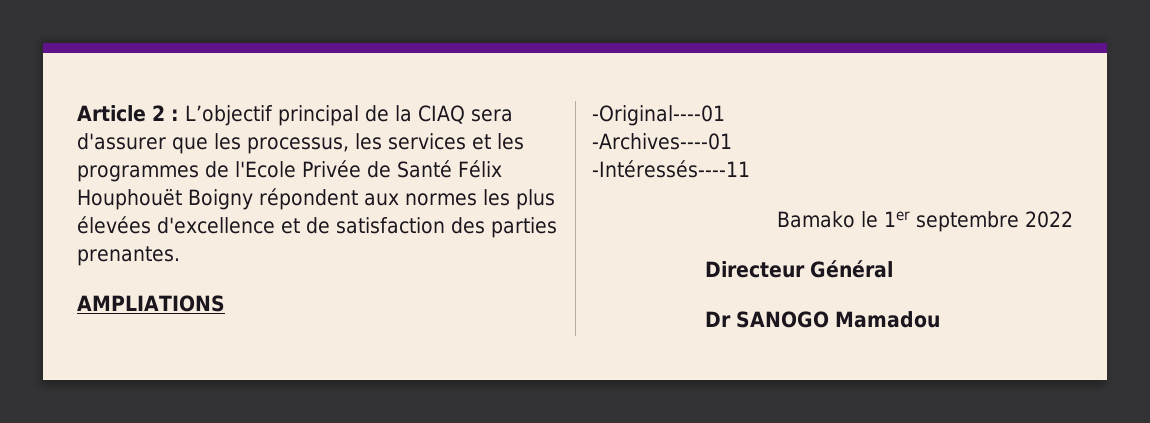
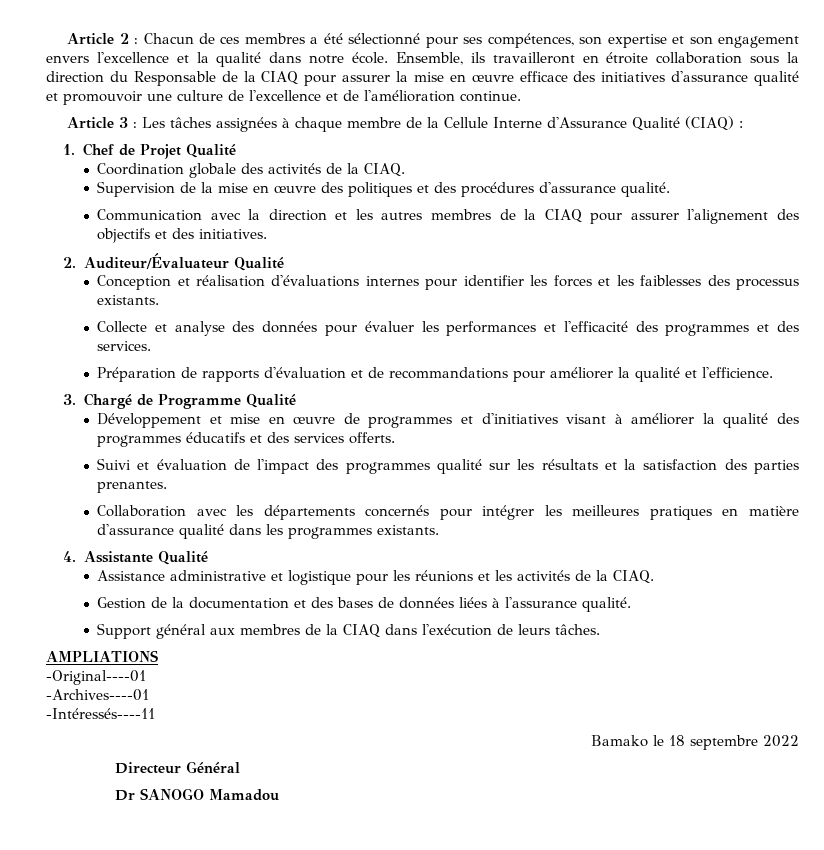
[185,105,513,126] [77,133,524,154] [77,160,502,182] [77,188,555,210] [77,216,557,238] [77,246,180,266] L’objectif principal de la CIAQ sera d'assurer que les processus, les services et les programmes de l'Ecole Privée de Santé Félix Houphouët Boigny répondent aux normes les plus élevées d'excellence et de satisfaction des parties prenantes. -> [143,33,800,48] [46,52,800,67] [46,71,799,86] [46,90,521,105] [67,116,744,132] [63,143,236,159] [97,163,406,178] [97,181,671,197] [97,209,799,224] [97,228,268,243] [63,253,284,271] [97,275,799,290] [97,295,160,305] [97,321,799,336] [97,341,152,351] [97,367,774,382] [63,393,296,409] [97,413,799,428] [97,432,396,447] [97,458,799,474] [97,481,168,493] [97,505,799,520] [97,524,440,539] [63,551,208,565] [97,570,655,585] [97,597,632,612] [97,623,601,639] Chacun de ces membres a été sélectionné pour ses compétences, son expertise et son engagement envers l'excellence et la qualité dans notre école. Ensemble, ils travailleront en étroite collaboration sous la direction du Responsable de la CIAQ pour assurer la mise en œuvre efficace des initiatives d'assurance qualité et promouvoir une culture de l'excellence et de l'amélioration continue. // Article 3 : Les tâches assignées à chaque membre de la Cellule Interne d'Assurance Qualité (CIAQ) : // 1. Chef de Projet Qualité // Coordination globale des activités de la CIAQ. // Supervision de la mise en œuvre des politiques et des procédures d'assurance qualité. // Communication avec la direction et les autres membres de la CIAQ pour assurer l'alignement des objectifs et des initiatives. // 2. Auditeur/Évaluateur Qualité // Conception et réalisation d'évaluations internes pour identifier les forces et les faiblesses des processus existants. // Collecte et analyse des données pour évaluer les performances et l'efficacité des programmes et des services. // Préparation de rapports d'évaluation et de recommandations pour améliorer la qualité et l'efficience. // 3. Chargé de Programme Qualité // Développement et mise en œuvre de programmes et d'initiatives visant à améliorer la qualité des programmes éducatifs et des services offerts. // Suivi et évaluation de l'impact des programmes qualité sur les résultats et la satisfaction des parties prenantes. // Collaboration avec les départements concernés pour intégrer les meilleures pratiques en matière d'assurance qualité dans les programmes existants. // 4. Assistante Qualité // Assistance administrative et logistique pour les réunions et les activités de la CIAQ. // Gestion de la documentation et des bases de données liées à l'assurance qualité. // Support général aux membres de la CIAQ dans l'exécution de leurs tâches.
[884,211,910,227] 1er -> [669,735,685,746] 18

